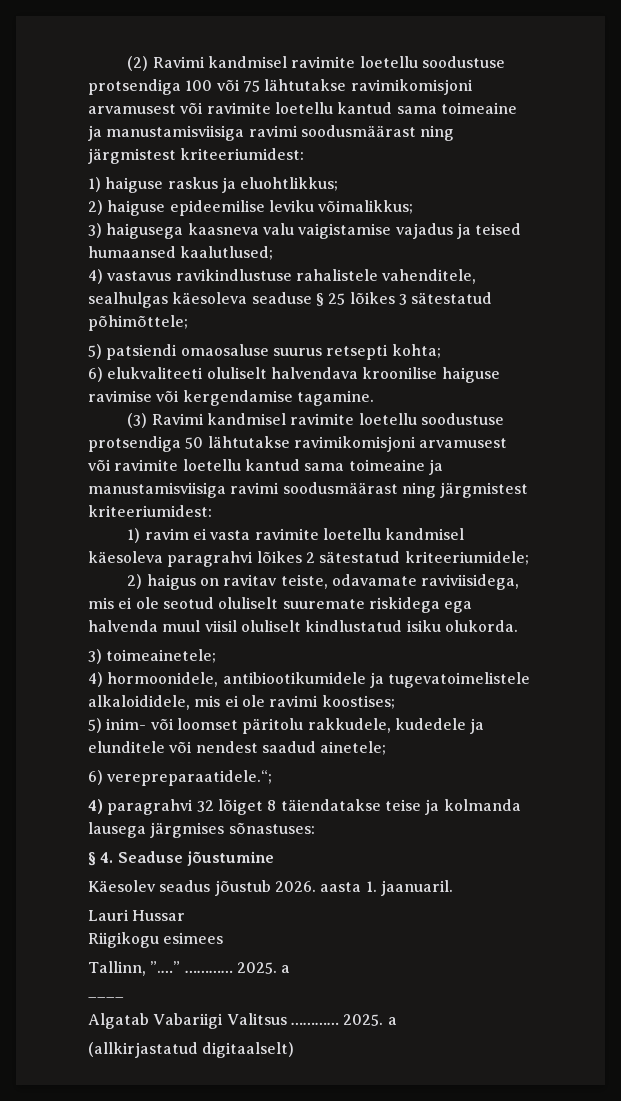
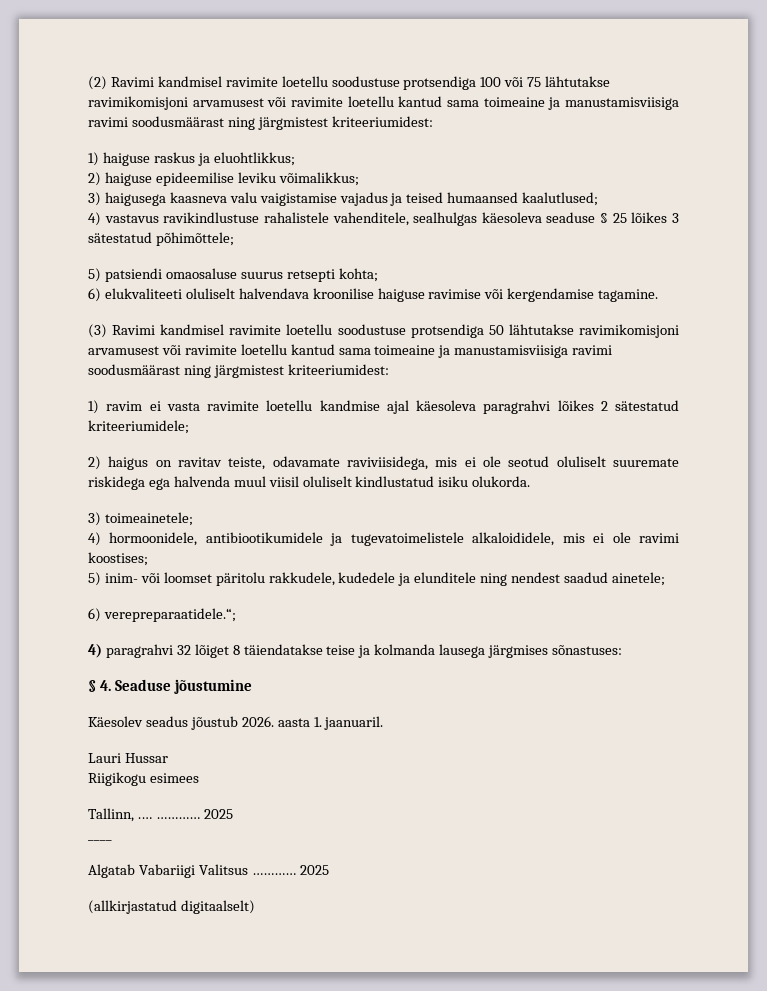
[385,528,465,540] kandmisel -> [319,400,409,414] kandmise ajal
[169,741,193,753] või -> [480,573,508,586] ning
[150,961,291,974] ”.…” ………… 2025. a -> [137,809,233,819] .… ………… 2025
[343,1014,397,1026] 2025. a -> [299,865,329,875] 2025

